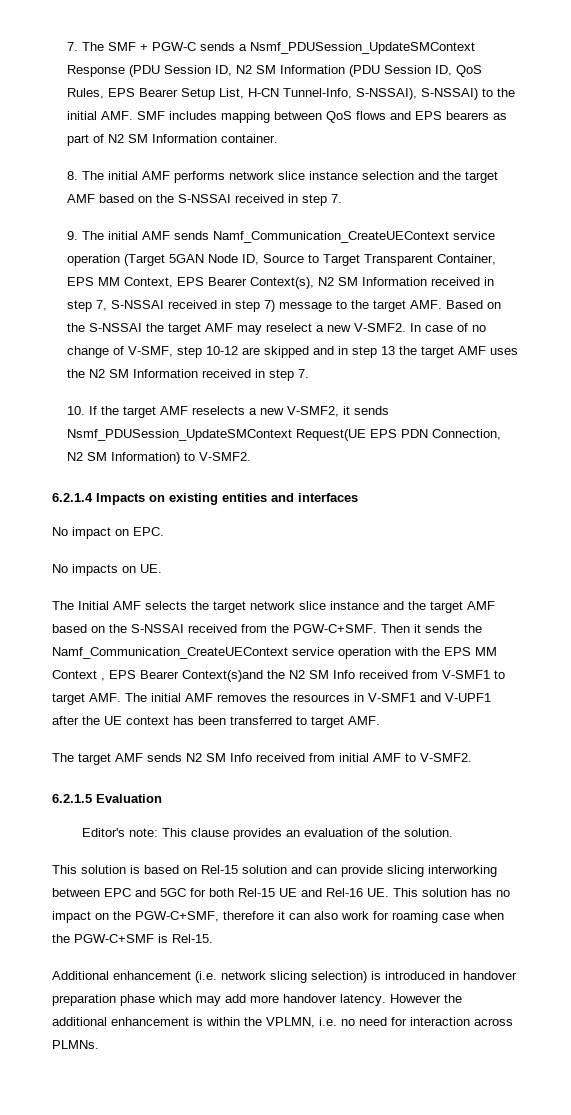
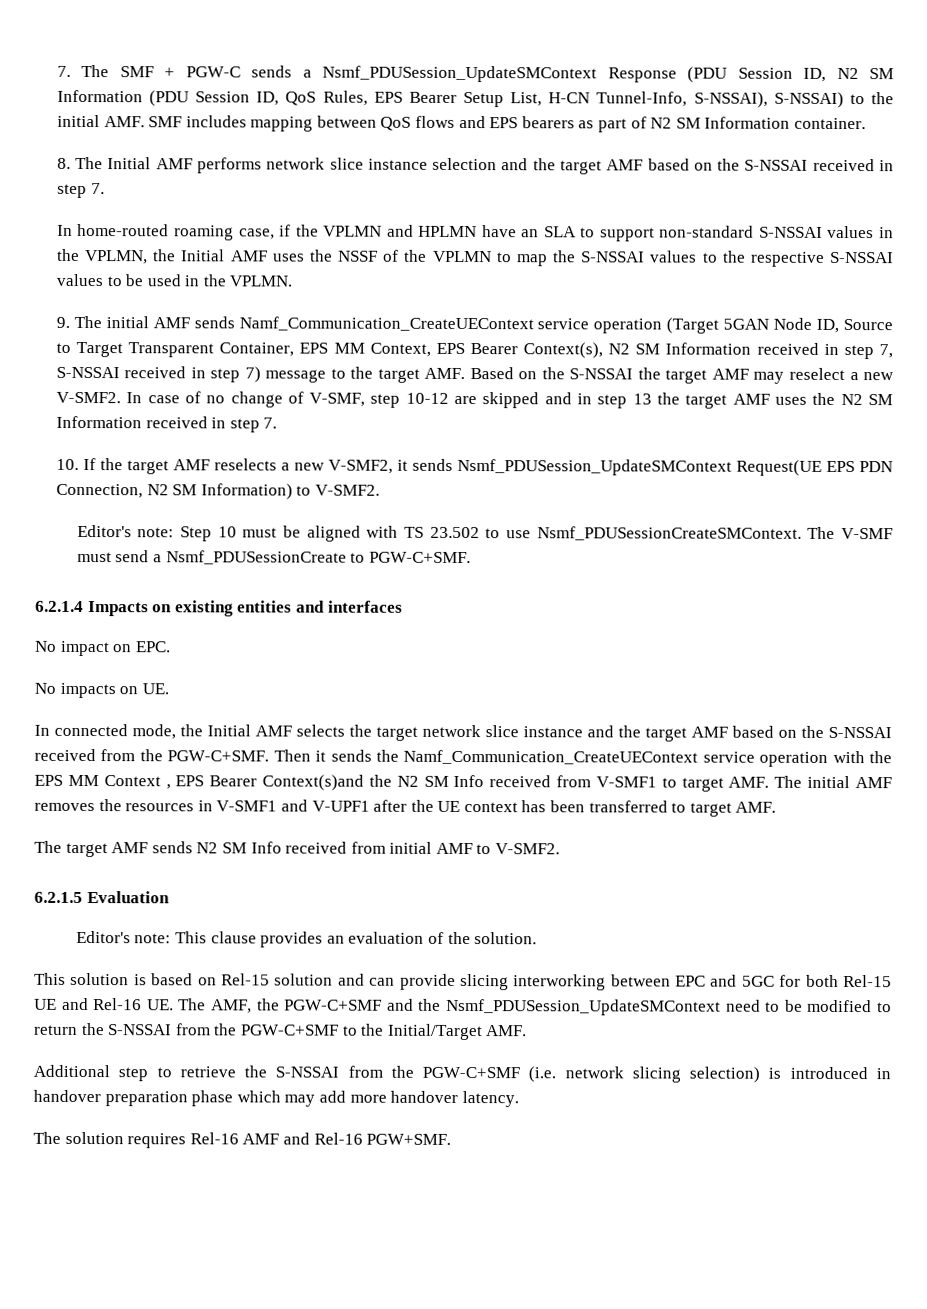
[108,171,139,180] initial -> [107,157,152,170] Initial
(343, 198) none -> [56,223,894,242] [56,248,894,267] [55,273,293,287] // In home-routed roaming case, if the VPLMN and HPLMN have an SLA to support non-standard S-NSSAI values in the VPLMN, the Initial AMF uses the NSSF of the VPLMN to map the S-NSSAI values to the respective S-NSSAI values to be used in the VPLMN.
(252, 456) none -> [76,524,893,542] [76,550,471,565] // Editor's note: Step 10 must be aligned with TS 23.502 to use Nsmf_PDUSessionCreateSMContext. The V-SMF must send a Nsmf_PDUSessionCreate to PGW-C+SMF.
[52,601,74,610] The -> [34,723,203,740] In connected mode, the
[393,888,510,897] [52,911,504,923] [52,934,213,943] [52,971,191,980] This solution has no impact on the PGW-C+SMF, therefore it can also work for roaming case when the PGW-C+SMF is Rel-15. // Additional enhancement -> [178,998,893,1016] [34,1022,528,1041] [33,1064,521,1082] The AMF, the PGW-C+SMF and the Nsmf_PDUSession_UpdateSMContext need to be modified to return the S-NSSAI from the PGW-C+SMF to the Initial/Target AMF. // Additional step to retrieve the S-NSSAI from the PGW-C+SMF
[390,994,462,1003] [52,1017,513,1028] [52,1040,99,1049] However the additional enhancement is within the VPLMN, i.e. no need for interaction across PLMNs. -> [33,1131,452,1149] // The solution requires Rel-16 AMF and Rel-16 PGW+SMF.

